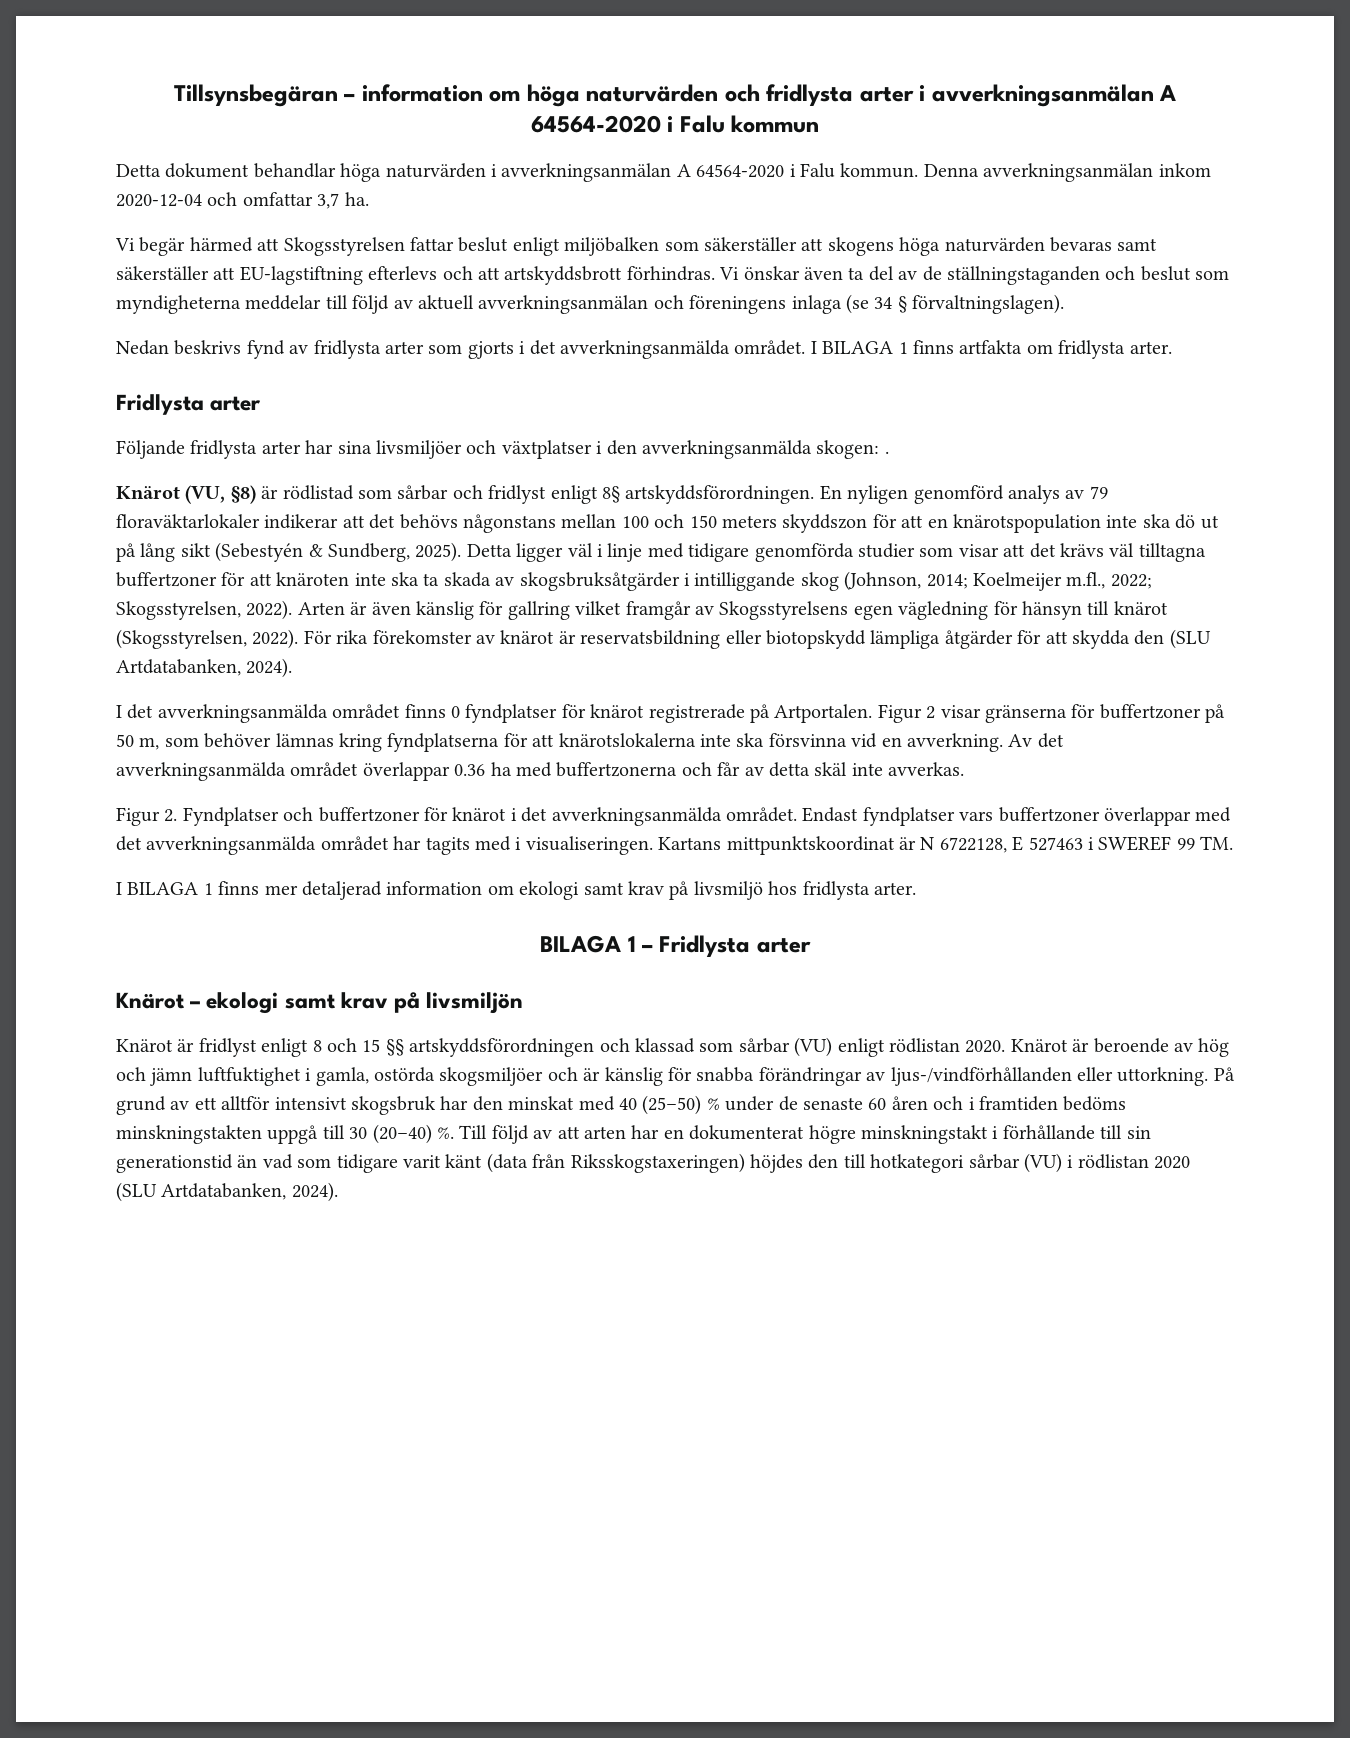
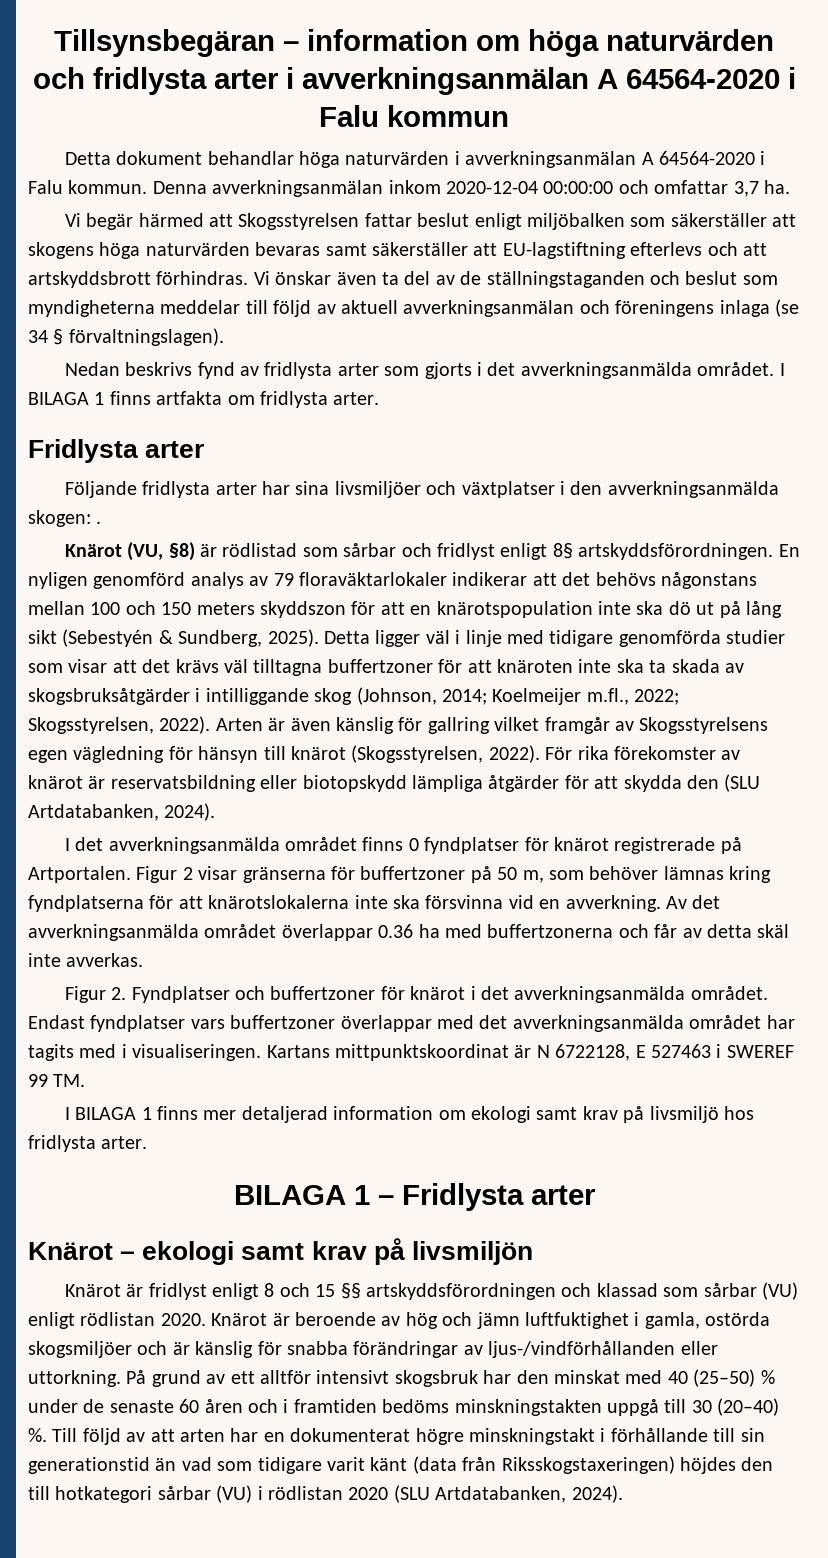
(202, 200) none -> [543,181,614,194] 00:00:00

